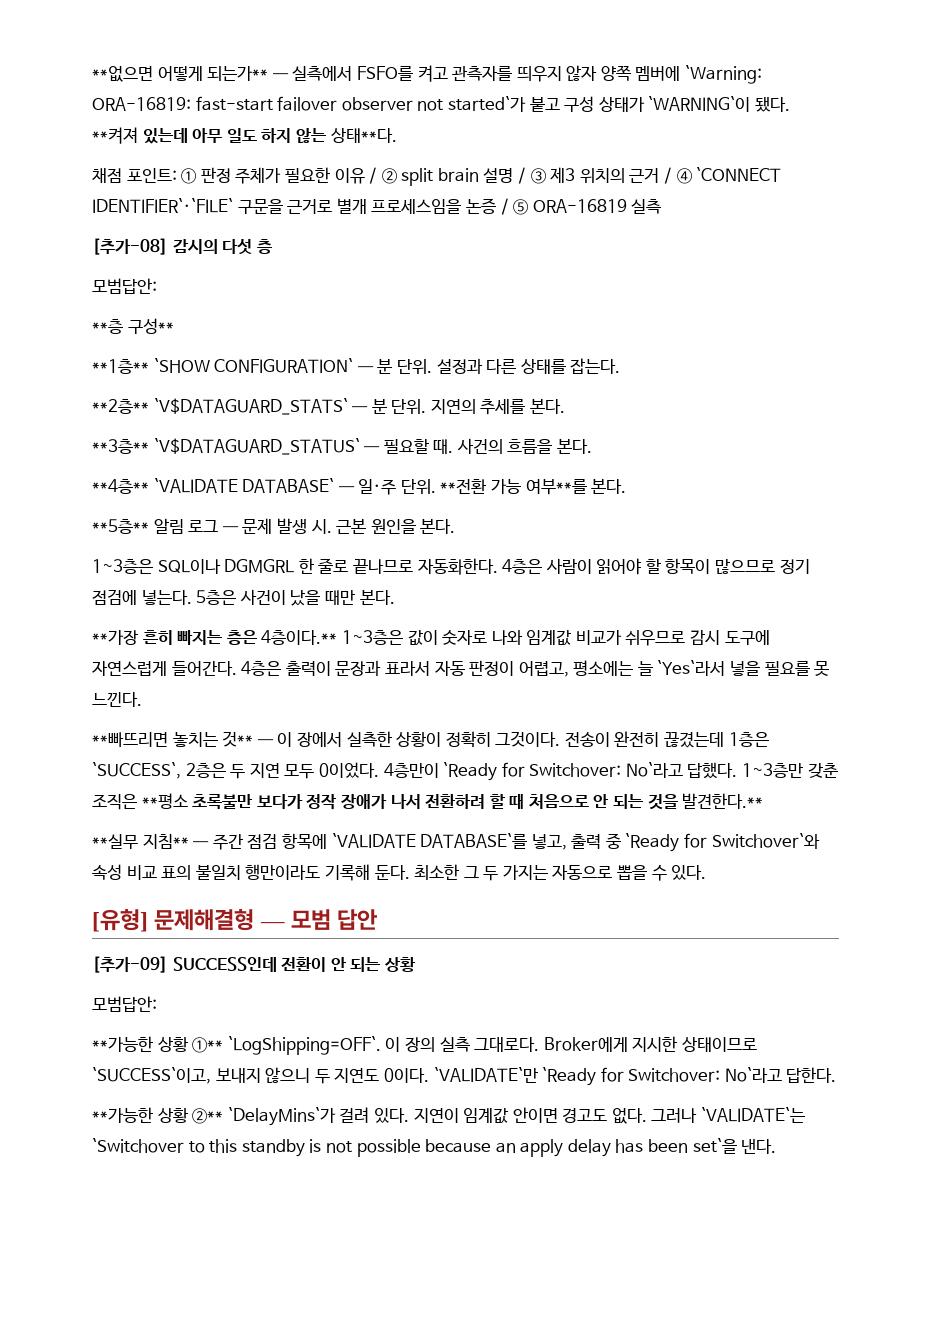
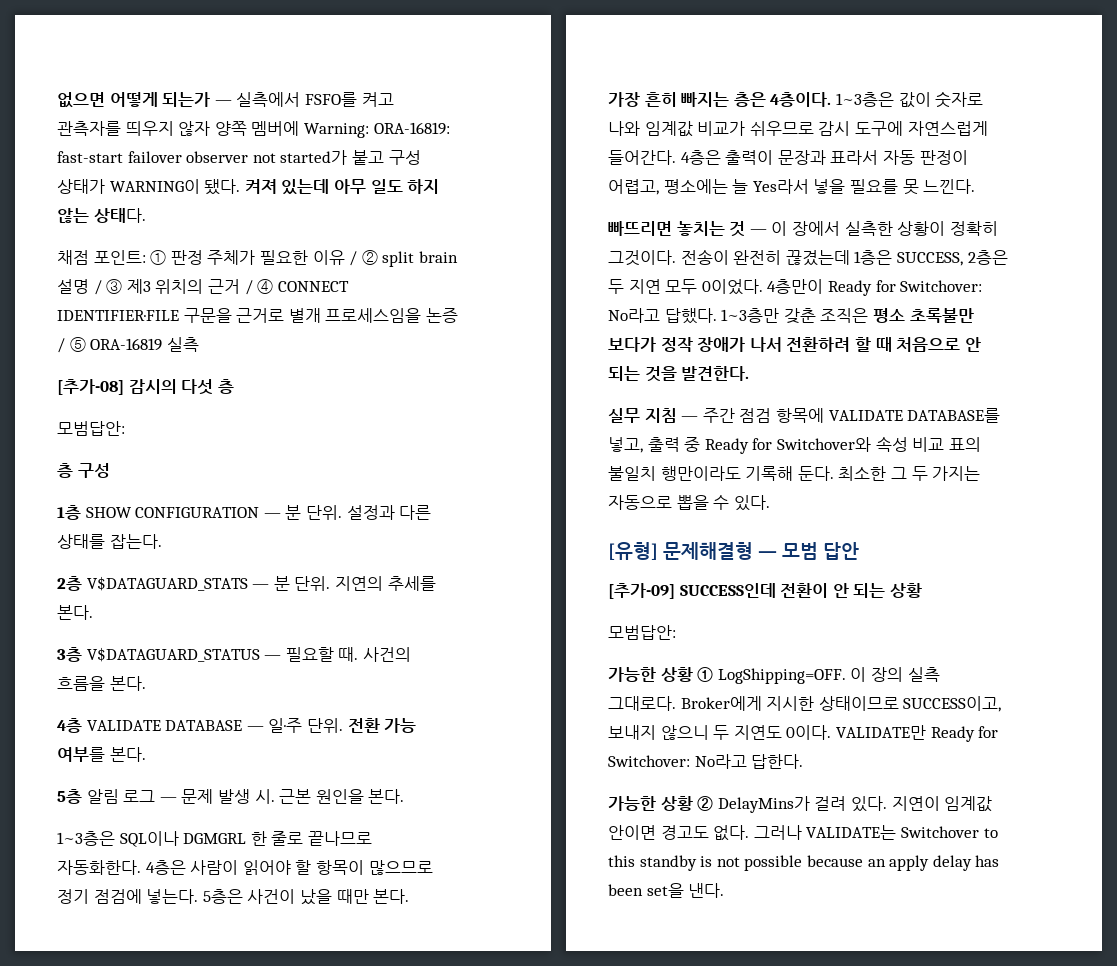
[92,66,269,82] **없으면 어떻게 되는가** -> [57,92,211,108] 없으면 어떻게 되는가
[685,65,763,84] `Warning: -> [303,123,369,138] Warning:
[447,96,526,112] started`가 -> [280,150,348,165] started가
[648,96,790,112] [92,127,138,144] `WARNING`이 됐다. **켜져 -> [109,179,277,195] WARNING이 됐다. 켜져
[330,128,397,143] 상태**다. -> [93,208,146,223] 상태다.
[696,167,782,182] [92,198,233,213] `CONNECT IDENTIFIER`·`FILE` -> [277,281,349,292] [57,310,179,321] CONNECT IDENTIFIER·FILE
[92,318,174,334] [92,358,354,374] **층 구성** // **1층** `SHOW CONFIGURATION` -> [57,463,110,478] [57,505,260,520] 층 구성 // 1층 SHOW CONFIGURATION
[92,398,348,415] **2층** `V$DATAGUARD_STATS` -> [57,576,248,591] 2층 V$DATAGUARD_STATS
[92,438,360,455] **3층** `V$DATAGUARD_STATUS` -> [57,647,260,662] 3층 V$DATAGUARD_STATUS
[92,478,627,495] [92,519,149,534] **4층** `VALIDATE DATABASE` — 일·주 단위. **전환 가능 여부**를 본다. // **5층** -> [57,718,417,733] [57,747,146,762] [57,789,82,804] 4층 VALIDATE DATABASE — 일·주 단위. 전환 가능 여부를 본다. // 5층
[92,630,138,645] **가장 -> [608,92,640,107] 가장
[261,630,338,645] 4층이다.** -> [770,92,832,107] 4층이다.
[657,660,726,676] `Yes`라서 -> [752,179,809,194] Yes라서
[92,731,254,747] **빠뜨리면 놓치는 것** -> [608,221,746,237] 빠뜨리면 놓치는 것
[92,762,181,779] `SUCCESS`, -> [896,252,963,266] SUCCESS,
[443,762,683,781] `Ready for Switchover: No`라고 -> [827,280,983,296] [608,308,660,323] Ready for Switchover: No라고
[141,793,188,809] **평소 -> [872,308,905,323] 평소
[682,793,764,809] [92,834,189,849] 발견한다.** // **실무 지침** -> [681,366,750,381] [608,408,677,423] 발견한다. // 실무 지침
[331,833,528,849] `VALIDATE DATABASE`를 -> [828,408,1001,423] VALIDATE DATABASE를
[625,833,820,852] `Ready for Switchover`와 -> [704,437,871,454] Ready for Switchover와
[92,1036,381,1055] **가능한 상황 ①** `LogShipping=OFF`. -> [608,667,846,684] 가능한 상황 ① LogShipping=OFF.
[92,1067,211,1084] `SUCCESS`이고, -> [903,696,1002,712] SUCCESS이고,
[433,1067,782,1086] `VALIDATE`만 `Ready for Switchover: No`라고 -> [835,725,999,742] [608,754,747,769] VALIDATE만 Ready for Switchover: No라고
[92,1107,336,1126] **가능한 상황 ②** `DelayMins`가 -> [608,796,810,813] 가능한 상황 ② DelayMins가
[701,1107,806,1123] [92,1138,184,1153] `VALIDATE`는 `Switchover -> [806,825,979,840] VALIDATE는 Switchover
[692,1138,737,1154] set`을 -> [646,883,684,898] set을

